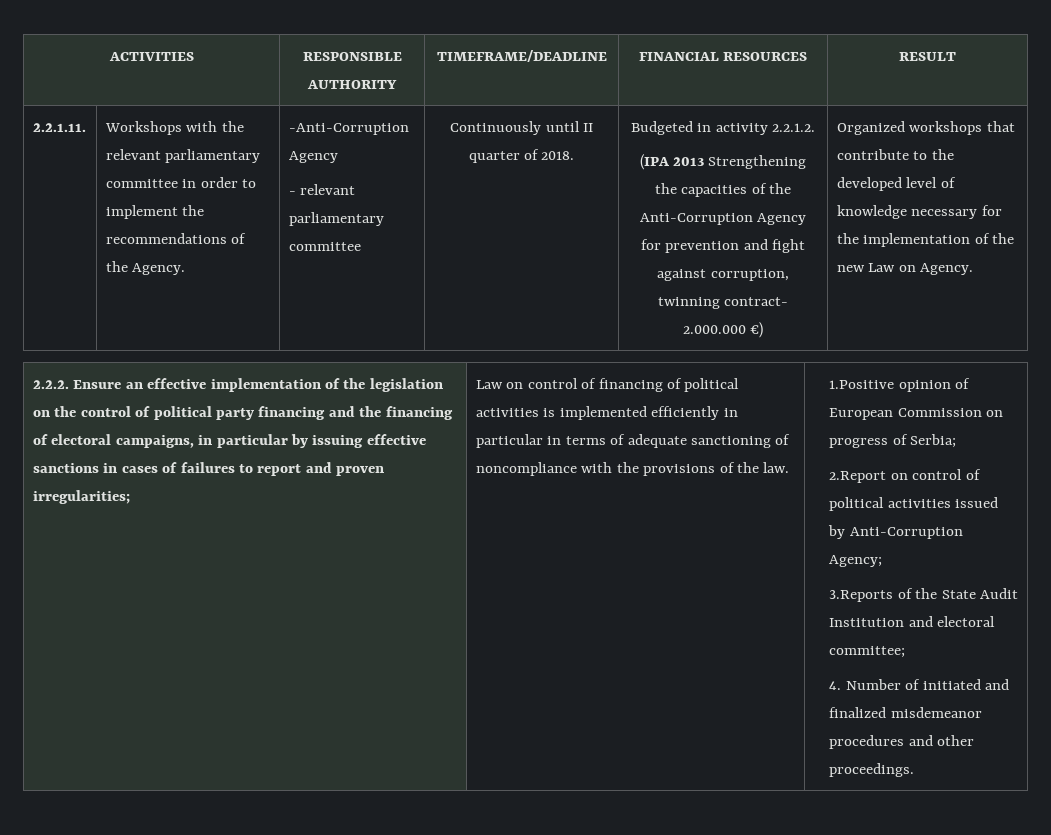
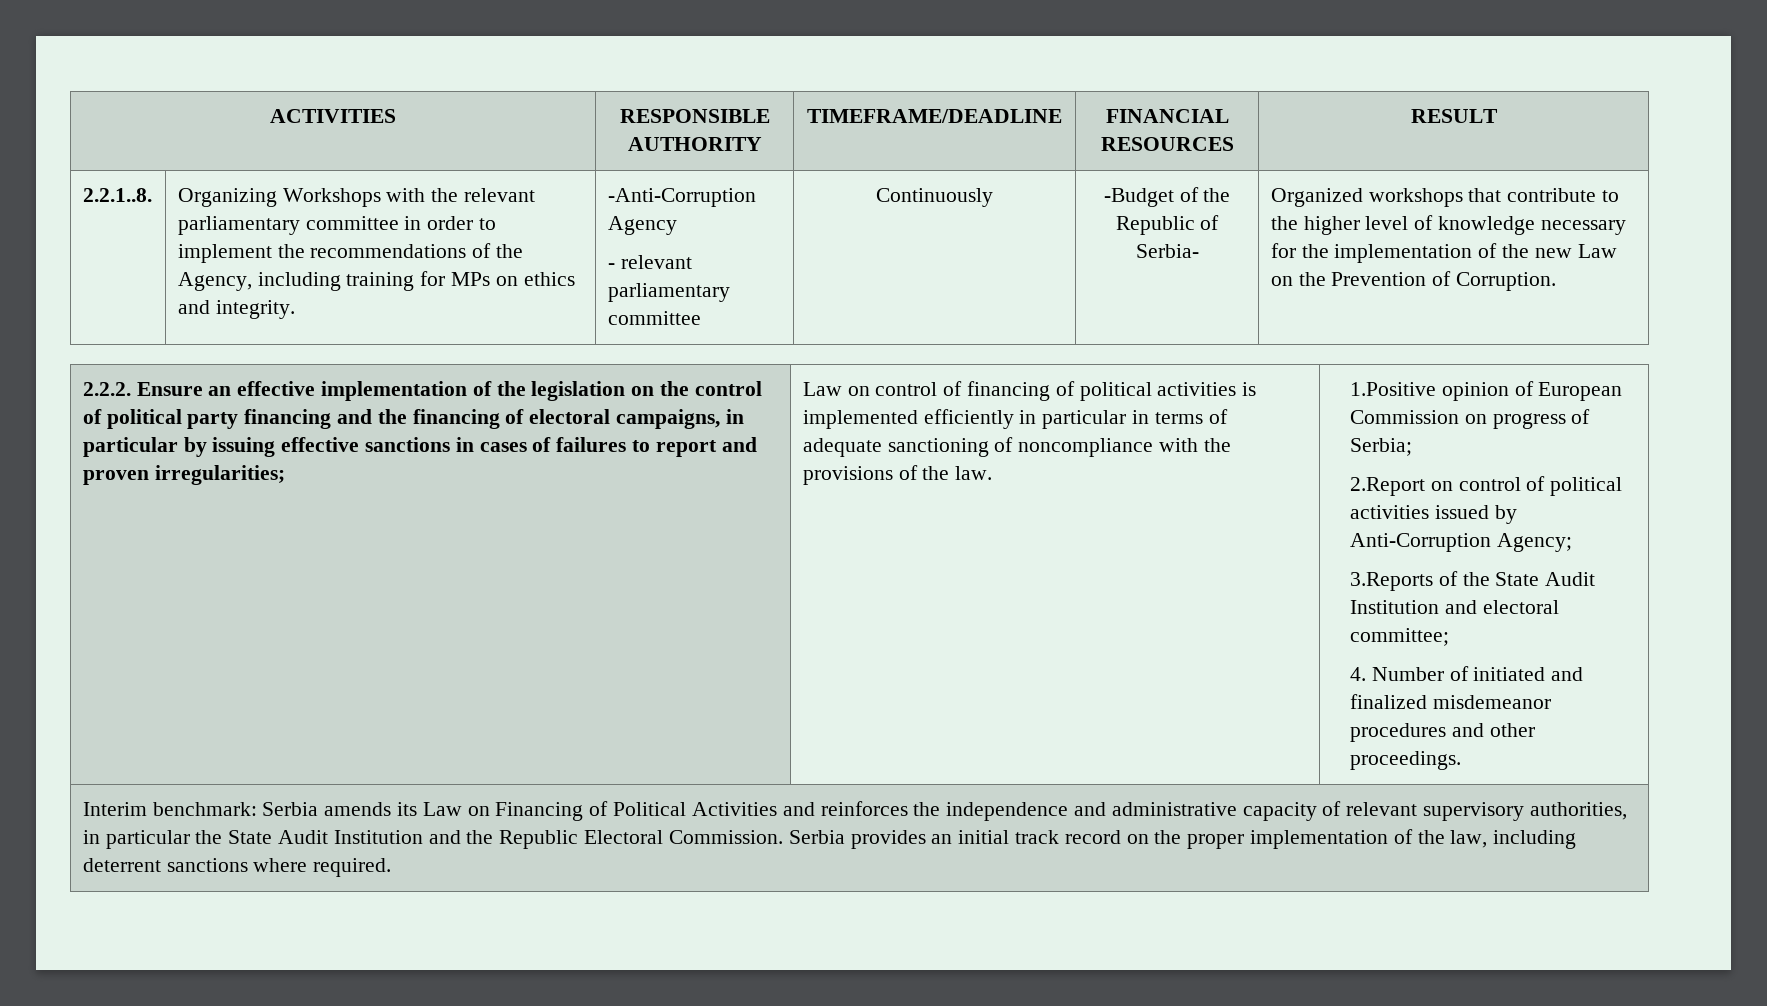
[32,123,86,132] 2.2.1.11. | -> [82,188,152,202] [177,188,277,207] 2.2.1..8. | Organizing
[132,263,186,275] Agency. -> [177,271,575,291] [177,300,295,319] Agency, including training for MPs on ethics and integrity.
[545,121,593,132] [468,149,575,163] [630,121,816,135] [639,154,807,170] [654,183,792,197] [639,213,807,225] [640,239,806,253] [657,269,789,281] [657,297,789,309] [682,322,764,338] until II quarter of 2018. | Budgeted in activity 2.2.1.2. // (IPA 2013 Strengthening the capacities of the Anti-Corruption Agency for prevention and fight against corruption, twinning contract- 2.000.000 €) -> [1103,187,1231,207] [1115,215,1220,235] [1135,244,1199,258] | -Budget of the Republic of Serbia-
[836,177,902,191] developed -> [1303,216,1360,235] higher
[920,263,974,275] Agency. -> [1298,271,1557,291] the Prevention of Corruption.
(915, 770) none -> [82,801,1627,821] [82,829,1577,849] [82,858,392,877] // Interim benchmark: Serbia amends its Law on Financing of Political Activities and reinforces the independence and administrative capacity of relevant supervisory authorities, in particular the State Audit Institution and the Republic Electoral Commission. Serbia provides an initial track record on the proper implementation of the law, including deterrent sanctions where required.

